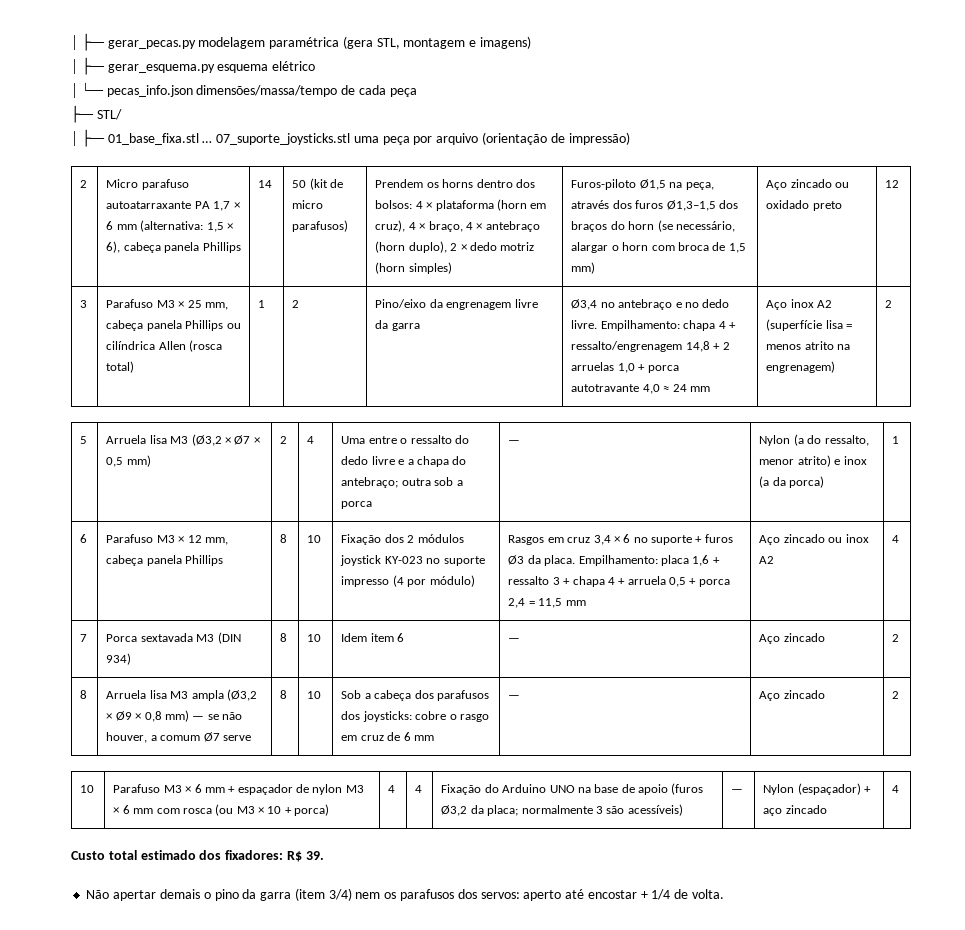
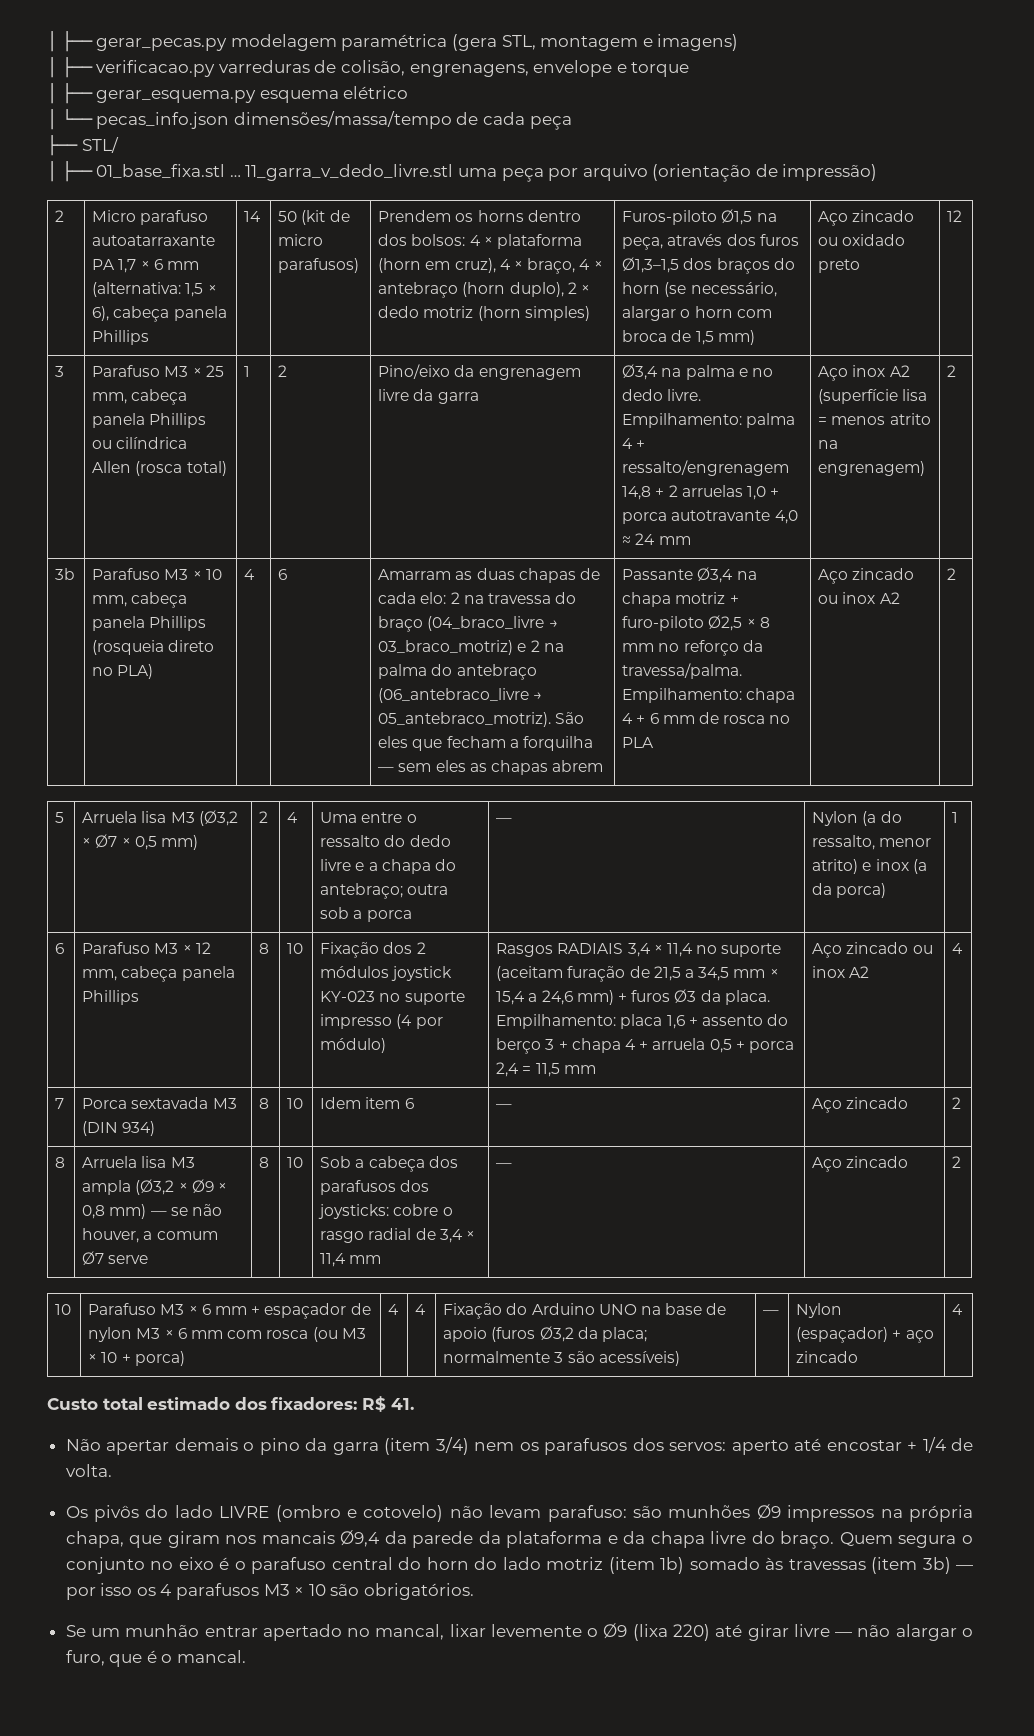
(532, 42) none -> [47,57,690,78] // │ ├── verificacao.py varreduras de colisão, engrenagens, envelope e torque
[216,133,351,145] 07_suporte_joysticks.stl -> [245,164,454,181] 11_garra_v_dedo_livre.stl
[600,299,673,310] no antebraço -> [661,365,735,380] na palma
[683,320,716,331] chapa -> [746,413,796,428] palma
(893, 304) none -> [55,568,76,580] [92,568,222,580] [92,592,188,608] [92,616,207,631] [92,640,215,655] [92,664,154,679] [244,569,256,580] [278,569,288,580] [378,568,600,583] [378,592,577,604] [378,616,558,632] [378,640,564,655] [378,664,537,680] [378,688,543,703] [378,712,585,727] [378,736,593,751] [378,760,604,775] [622,567,757,583] [622,592,739,607] [622,615,770,631] [622,640,763,656] [622,663,743,679] [622,688,796,703] [622,712,791,724] [622,737,655,748] [818,568,915,584] [818,592,900,604] [947,568,957,580] // 3b | Parafuso M3 × 10 mm, cabeça panela Phillips (rosqueia direto no PLA) | 4 | 6 | Amarram as duas chapas de cada elo: 2 na travessa do braço (04_braco_livre → 03_braco_motriz) e 2 na palma do antebraço (06_antebraco_livre → 05_antebraco_motriz). São eles que fecham a forquilha — sem eles as chapas abrem | Passante Ø3,4 na chapa motriz + furo-piloto Ø2,5 × 8 mm no reforço da travessa/palma. Empilhamento: chapa 4 + 6 mm de rosca no PLA | Aço zincado ou inox A2 | 2
[547,534,693,545] em cruz 3,4 × 6 no suporte -> [557,943,782,957] [496,966,779,982] [496,990,614,1005] RADIAIS 3,4 × 11,4 no suporte (aceitam furação de 21,5 a 34,5 mm × 15,4 a 24,6 mm)
[508,576,550,585] ressalto -> [701,1014,789,1026] [496,1038,542,1054] assento do berço
[341,732,411,741] em cruz de 6 -> [368,1228,475,1243] [320,1253,347,1267] radial de 3,4 × 11,4
[305,851,324,860] 39. -> [390,1398,414,1410] 41.
(724, 894) none -> [65,1504,973,1522] [65,1530,973,1549] [65,1557,974,1574] [65,1583,475,1600] [65,1623,974,1641] [65,1650,247,1667] // Os pivôs do lado LIVRE (ombro e cotovelo) não levam parafuso: são munhões Ø9 impressos na própria chapa, que giram nos mancais Ø9,4 da parede da plataforma e da chapa livre do braço. Quem segura o conjunto no eixo é o parafuso central do horn do lado motriz (item 1b) somado às travessas (item 3b) — por isso os 4 parafusos M3 × 10 são obrigatórios. // Se um munhão entrar apertado no mancal, lixar levemente o Ø9 (lixa 220) até girar livre — não alargar o furo, que é o mancal.

